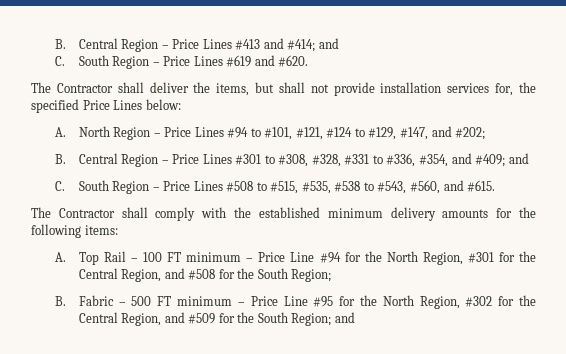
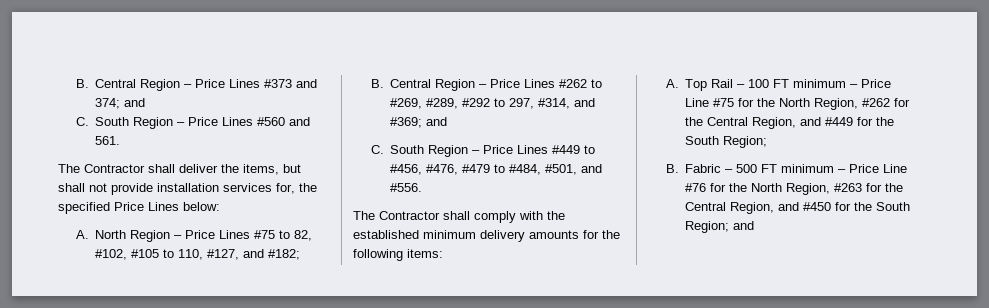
[54,38,339,52] [54,55,309,69] B. Central Region – Price Lines #413 and #414; and // C. South Region – Price Lines #619 and #620. -> [75,79,318,91] [95,98,146,109] [75,117,311,129] [95,136,121,145] B. Central Region – Price Lines #373 and 374; and // C. South Region – Price Lines #560 and 561.
[227,126,486,140] [54,153,529,167] [54,180,496,194] #94 to #101, #121, #124 to #129, #147, and #202; // B. Central Region – Price Lines #301 to #308, #328, #331 to #336, #354, and #409; and // C. South Region – Price Lines #508 to #515, #535, #538 to #543, #560, and #615. -> [254,230,313,241] [95,249,301,260] [370,79,603,91] [390,98,596,109] [390,117,448,128] [370,145,596,157] [390,164,603,175] [390,183,423,192] #75 to 82, #102, #105 to 110, #127, and #182; // B. Central Region – Price Lines #262 to #269, #289, #292 to 297, #314, and #369; and // C. South Region – Price Lines #449 to #456, #476, #479 to #484, #501, and #556.
[319,251,537,265] [78,268,216,282] #94 for the North Region, #301 for the Central Region, and #508 -> [713,98,911,110] [685,117,854,129] #75 for the North Region, #262 for the Central Region, and #449
[313,295,536,309] [78,312,216,326] #95 for the North Region, #302 for the Central Region, and #509 -> [685,183,904,195] [685,202,832,214] #76 for the North Region, #263 for the Central Region, and #450

